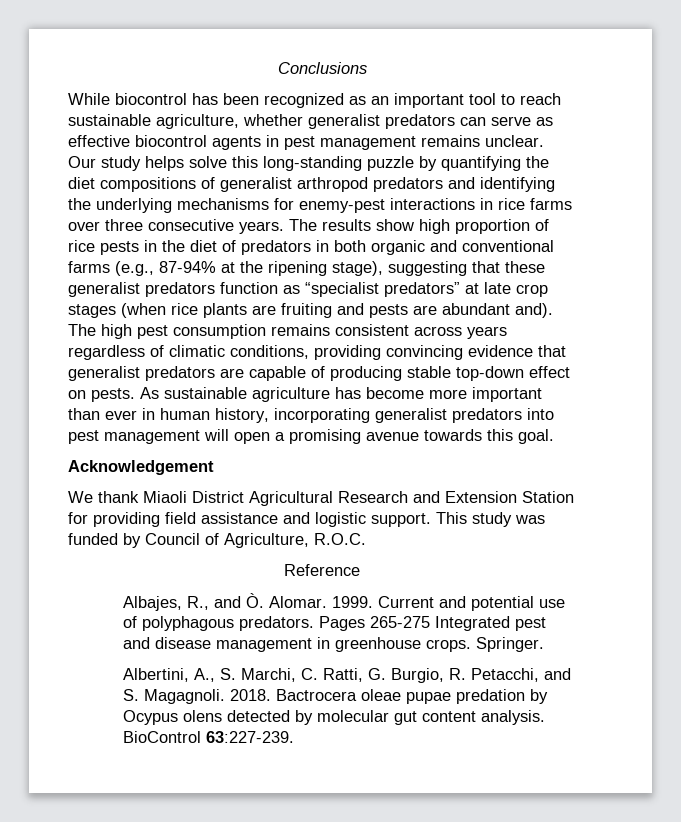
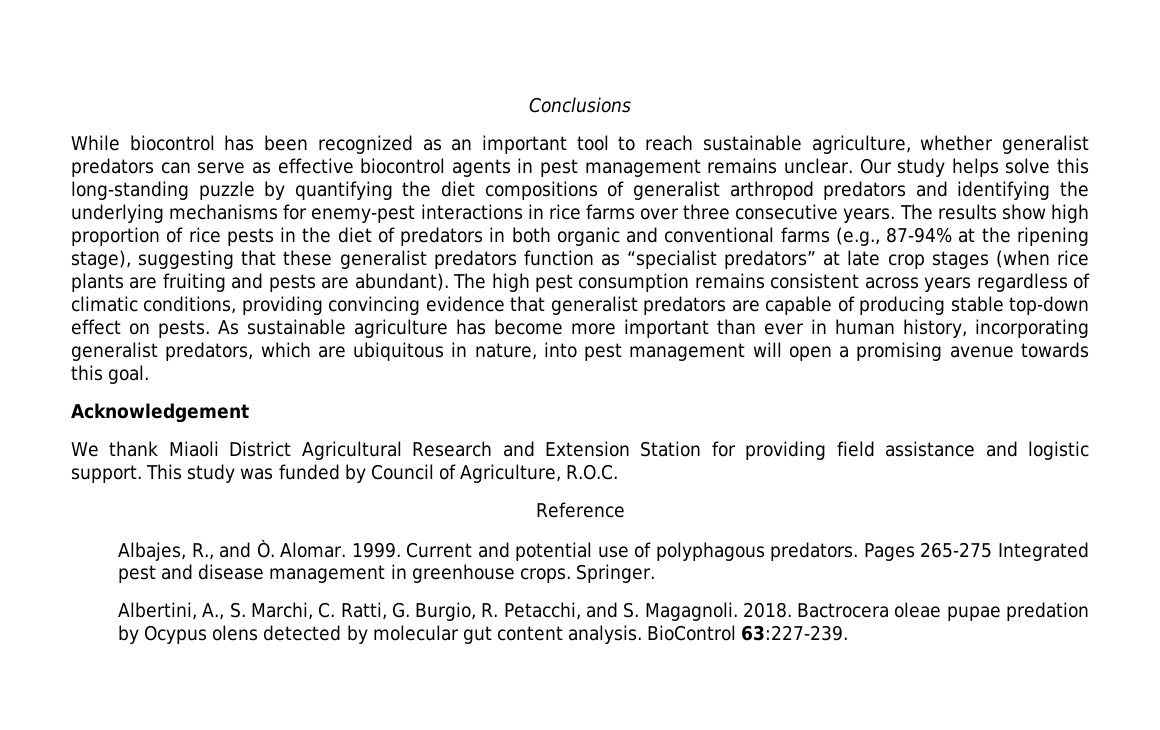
[442,303,553,318] abundant and). -> [354,273,449,291] abundant).
[452,408,522,423] predators -> [165,342,537,361] predators, which are ubiquitous in nature,

